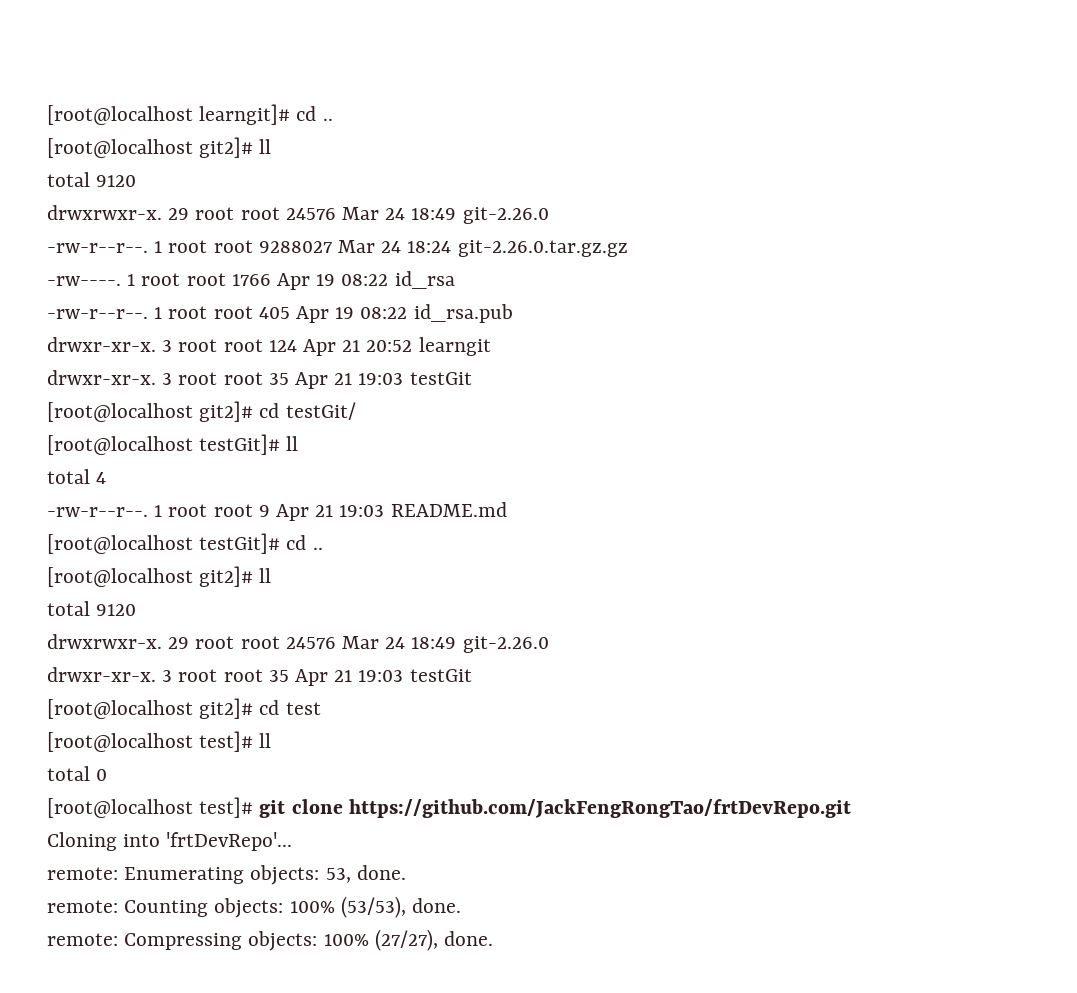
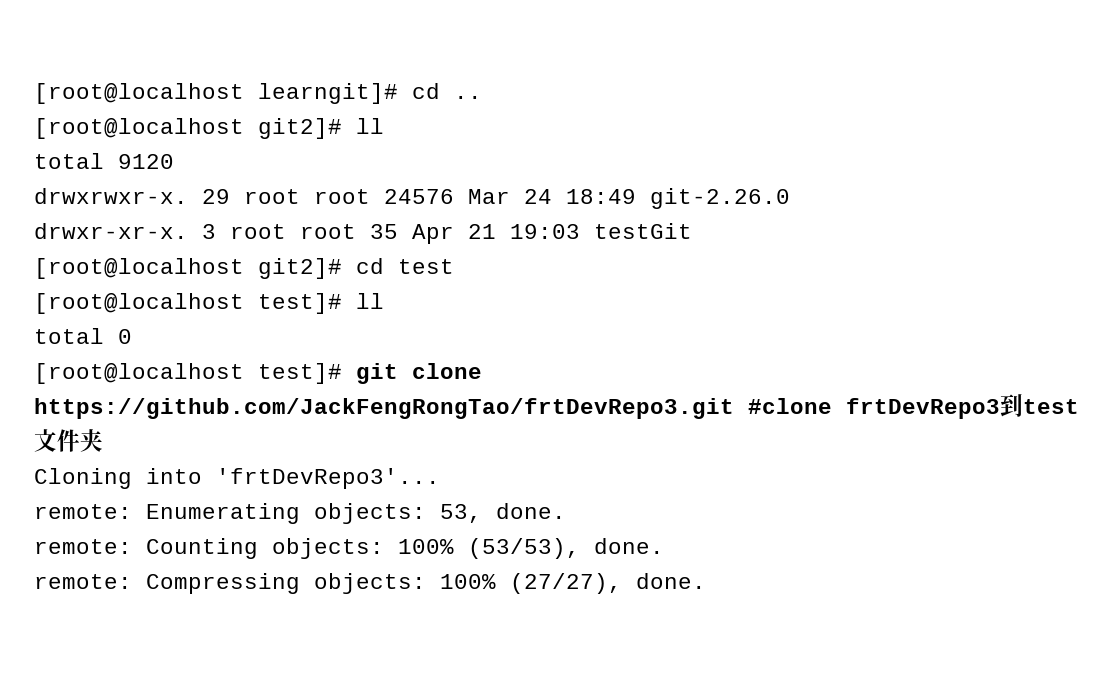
[47,240,628,257] [47,271,455,290] [47,304,513,323] [47,337,491,356] [47,370,472,389] [47,401,356,422] [47,434,299,455] [47,469,107,484] [47,502,507,521] [47,533,323,554] [47,566,272,587] [47,601,137,616] [47,634,549,653] // -rw-r--r--. 1 root root 9288027 Mar 24 18:24 git-2.26.0.tar.gz.gz // -rw----. 1 root root 1766 Apr 19 08:22 id_rsa // -rw-r--r--. 1 root root 405 Apr 19 08:22 id_rsa.pub // drwxr-xr-x. 3 root root 124 Apr 21 20:52 learngit // drwxr-xr-x. 3 root root 35 Apr 21 19:03 testGit // [root@localhost git2]# cd testGit/ // [root@localhost testGit]# ll // total 4 // -rw-r--r--. 1 root root 9 Apr 21 19:03 README.md // [root@localhost testGit]# cd .. // [root@localhost git2]# ll // total 9120 // drwxrwxr-x. 29 root root 24576 Mar 24 18:49 git-2.26.0 -> (790, 198) none
[348,799,851,818] https://github.com/JackFengRongTao/frtDevRepo.git -> [34,394,1079,419] [34,429,103,452] https://github.com/JackFengRongTao/frtDevRepo3.git #clone frtDevRepo3到test文件夹
[166,832,293,851] 'frtDevRepo'... -> [216,468,440,489] 'frtDevRepo3'...

